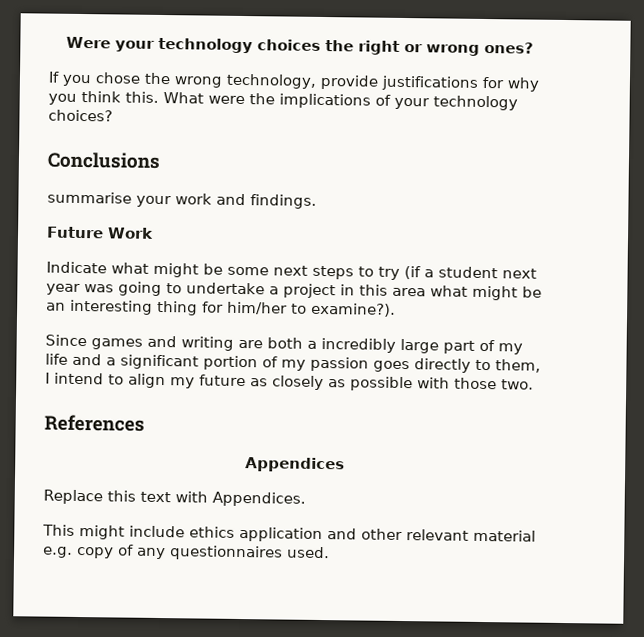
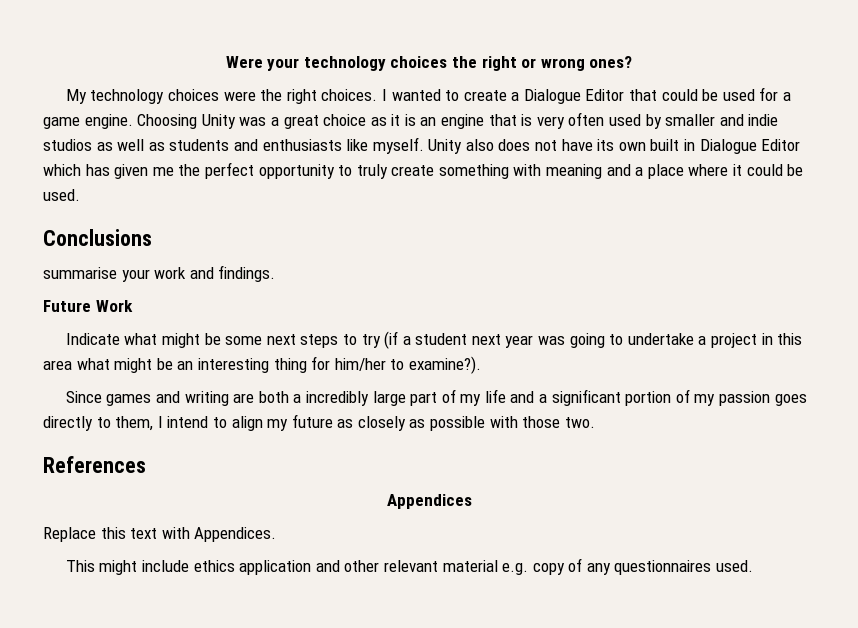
[48,71,540,92] [48,91,518,111] [48,109,113,122] If you chose the wrong technology, provide justifications for why you think this. What were the implications of your technology choices? -> [65,87,792,104] [43,112,779,129] [43,137,801,154] [43,162,804,179] [43,189,80,201] My technology choices were the right choices. I wanted to create a Dialogue Editor that could be used for a game engine. Choosing Unity was a great choice as it is an engine that is very often used by smaller and indie studios as well as students and enthusiasts like myself. Unity also does not have its own built in Dialogue Editor which has given me the perfect opportunity to truly create something with meaning and a place where it could be used.

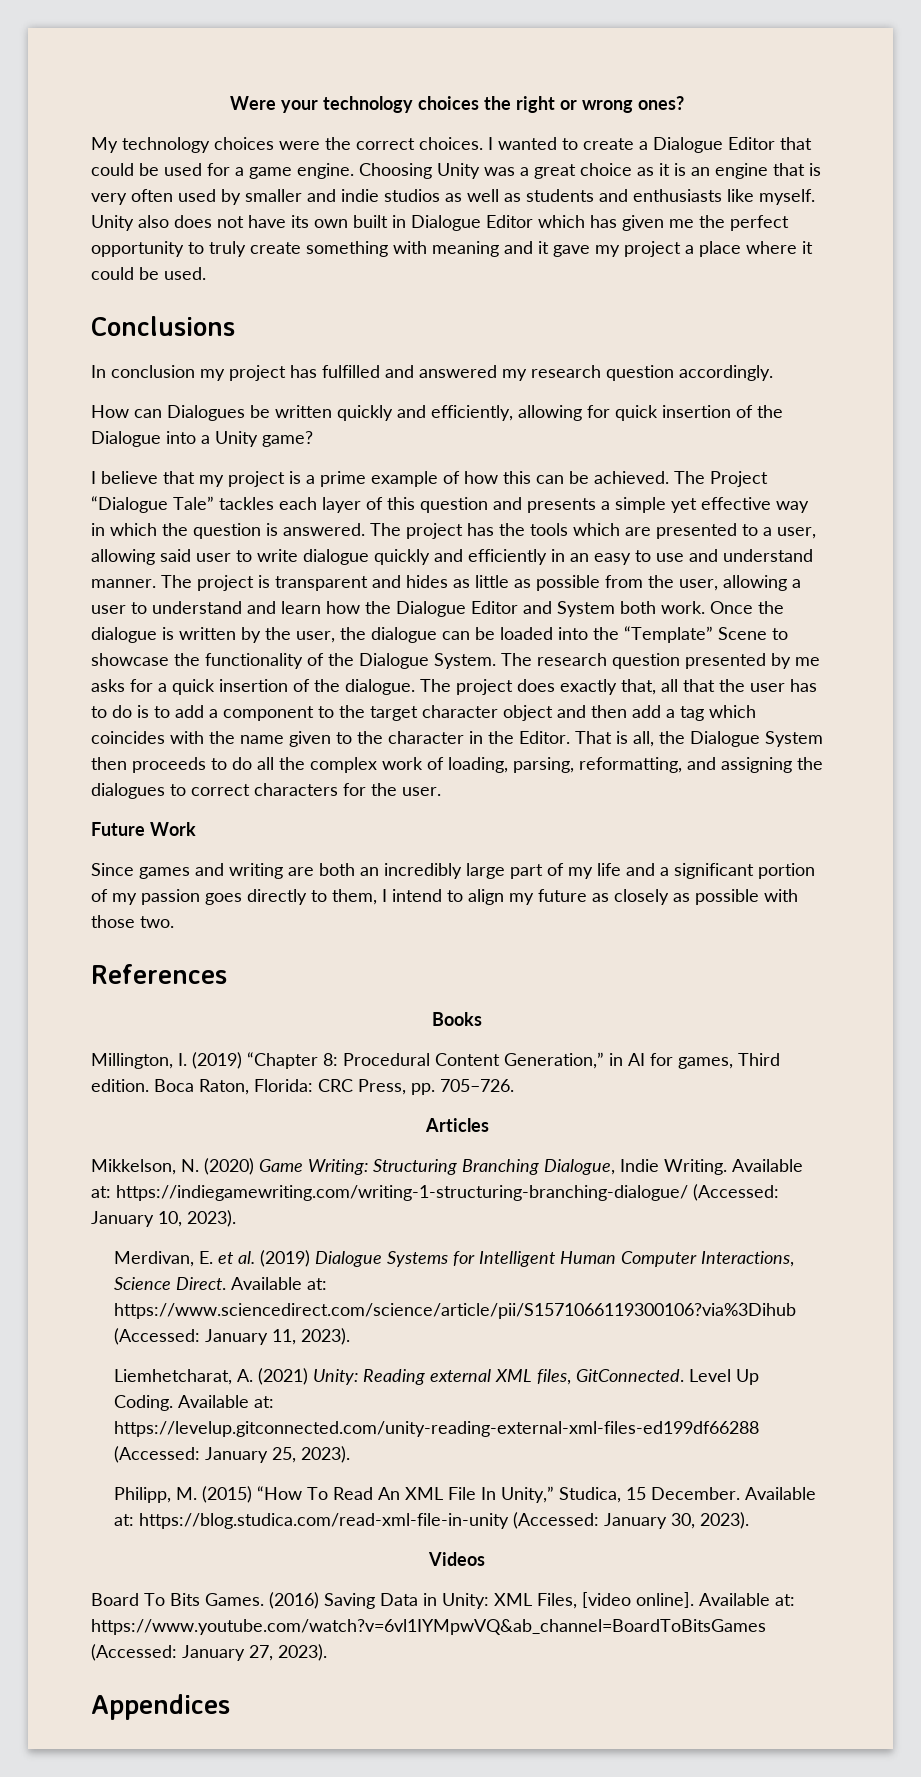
[286,89,317,104] right -> [356,138,415,150] correct
(631, 170) none -> [538,241,681,257] it gave my project
[43,265,276,282] [43,300,133,312] [65,331,803,349] [43,356,481,374] summarise your work and findings. // Future Work // Indicate what might be some next steps to try (if a student next year was going to undertake a project in this area what might be an interesting thing for him/her to examine?). -> [91,365,773,381] [91,405,783,421] [91,431,313,447] [91,471,768,487] [91,496,809,513] [91,523,816,539] [91,549,813,565] [91,575,801,591] [91,601,784,617] [91,626,788,643] [91,653,820,669] [91,679,817,695] [91,705,756,721] [91,731,823,747] [91,757,823,773] [91,783,441,799] [91,822,196,836] In conclusion my project has fulfilled and answered my research question accordingly. // How can Dialogues be written quickly and efficiently, allowing for quick insertion of the Dialogue into a Unity game? // I believe that my project is a prime example of how this can be achieved. The Project “Dialogue Tale” tackles each layer of this question and presents a simple yet effective way in which the question is answered. The project has the tools which are presented to a user, allowing said user to write dialogue quickly and efficiently in an easy to use and understand manner. The project is transparent and hides as little as possible from the user, allowing a user to understand and learn how the Dialogue Editor and System both work. Once the dialogue is written by the user, the dialogue can be loaded into the “Template” Scene to showcase the functionality of the Dialogue System. The research question presented by me asks for a quick insertion of the dialogue. The project does exactly that, all that the user has to do is to add a component to the target character object and then add a tag which coincides with the name given to the character in the Editor. That is all, the Dialogue System then proceeds to do all the complex work of loading, parsing, reformatting, and assigning the dialogues to correct characters for the user. // Future Work
[293,394,302,403] a -> [360,867,379,876] an
[386,494,472,509] [43,527,277,542] [65,558,754,575] Appendices // Replace this text with Appendices. // This might include ethics application and other relevant material e.g. copy of any questionnaires used. -> [432,1012,482,1026] [91,1052,780,1069] [91,1079,514,1095] [424,1118,489,1132] [91,1158,803,1175] [91,1184,779,1201] [91,1210,236,1227] [114,1250,795,1267] [114,1277,328,1290] [114,1303,797,1319] [114,1328,351,1345] [114,1368,760,1385] [114,1395,275,1411] [114,1421,760,1437] [114,1446,351,1463] [114,1486,817,1503] [114,1512,750,1529] [428,1552,485,1566] [91,1592,795,1609] [91,1619,766,1635] [91,1644,327,1661] [91,1694,230,1720] Books // Millington, I. (2019) “Chapter 8: Procedural Content Generation,” in AI for games, Third edition. Boca Raton, Florida: CRC Press, pp. 705–726. // Articles // Mikkelson, N. (2020) Game Writing: Structuring Branching Dialogue, Indie Writing. Available at: https://indiegamewriting.com/writing-1-structuring-branching-dialogue/ (Accessed: January 10, 2023). // Merdivan, E. et al. (2019) Dialogue Systems for Intelligent Human Computer Interactions, Science Direct. Available at: https://www.sciencedirect.com/science/article/pii/S1571066119300106?via%3Dihub (Accessed: January 11, 2023). // Liemhetcharat, A. (2021) Unity: Reading external XML files, GitConnected. Level Up Coding. Available at: https://levelup.gitconnected.com/unity-reading-external-xml-files-ed199df66288 (Accessed: January 25, 2023). // Philipp, M. (2015) “How To Read An XML File In Unity,” Studica, 15 December. Available at: https://blog.studica.com/read-xml-file-in-unity (Accessed: January 30, 2023). // Videos // Board To Bits Games. (2016) Saving Data in Unity: XML Files, [video online]. Available at: https://www.youtube.com/watch?v=6vl1IYMpwVQ&ab_channel=BoardToBitsGames (Accessed: January 27, 2023). // Appendices

